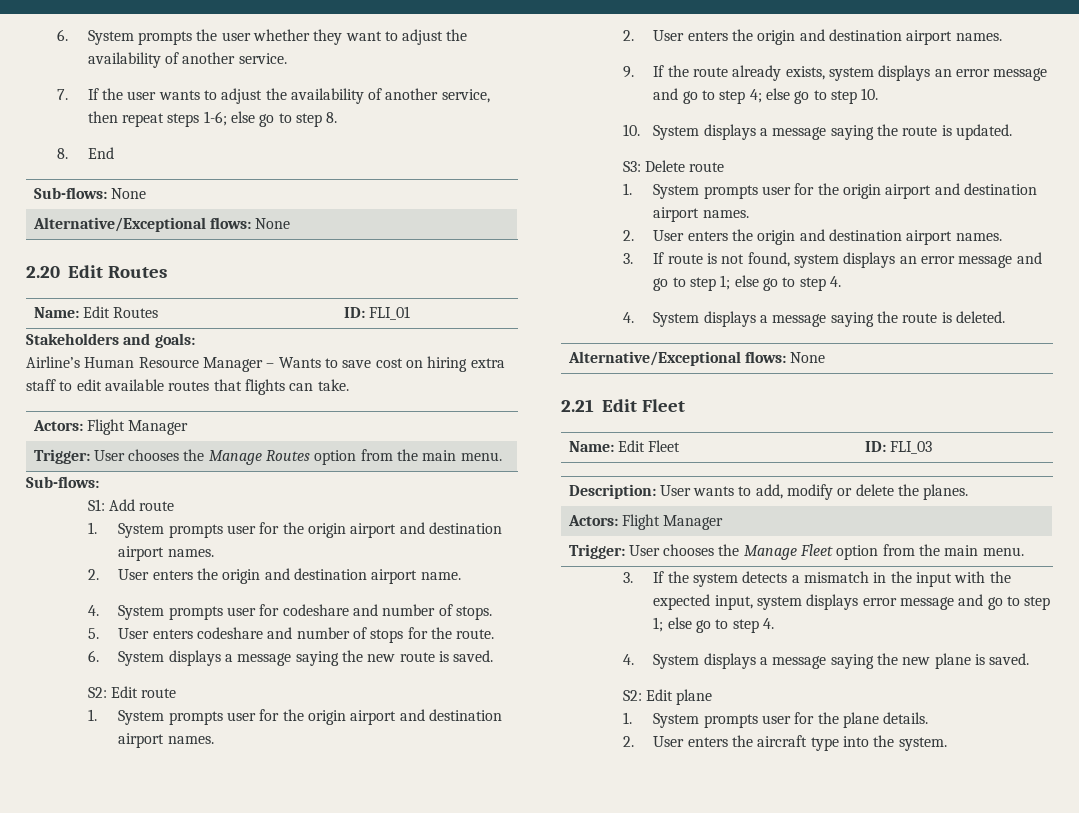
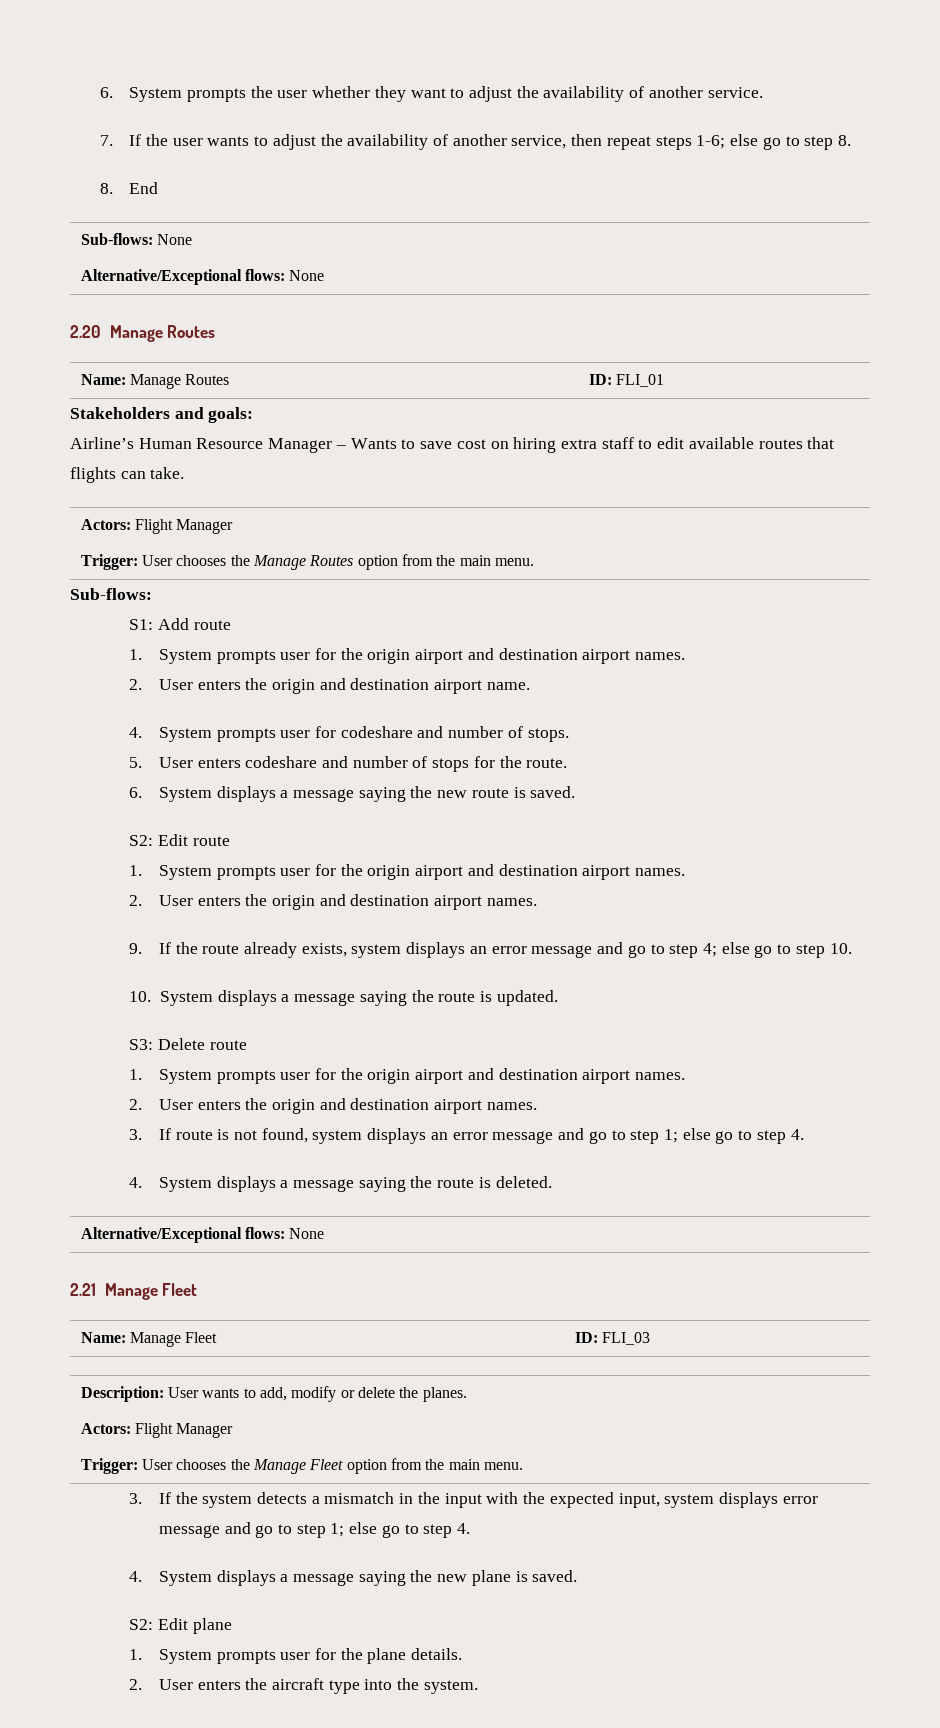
[68,265,103,278] Edit -> [109,325,163,342] Manage
[82,306,110,318] Edit -> [130,374,182,389] Manage
[602,399,637,412] Edit -> [104,1283,158,1300] Manage
[617,440,645,452] Edit -> [130,1332,182,1347] Manage

